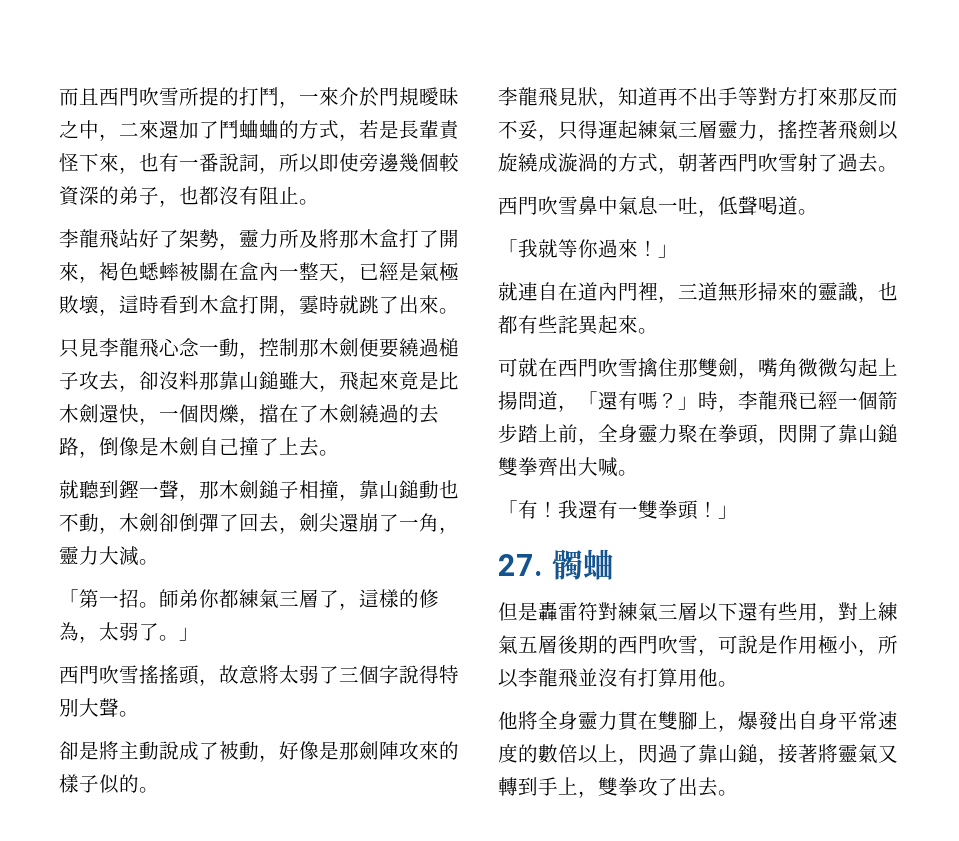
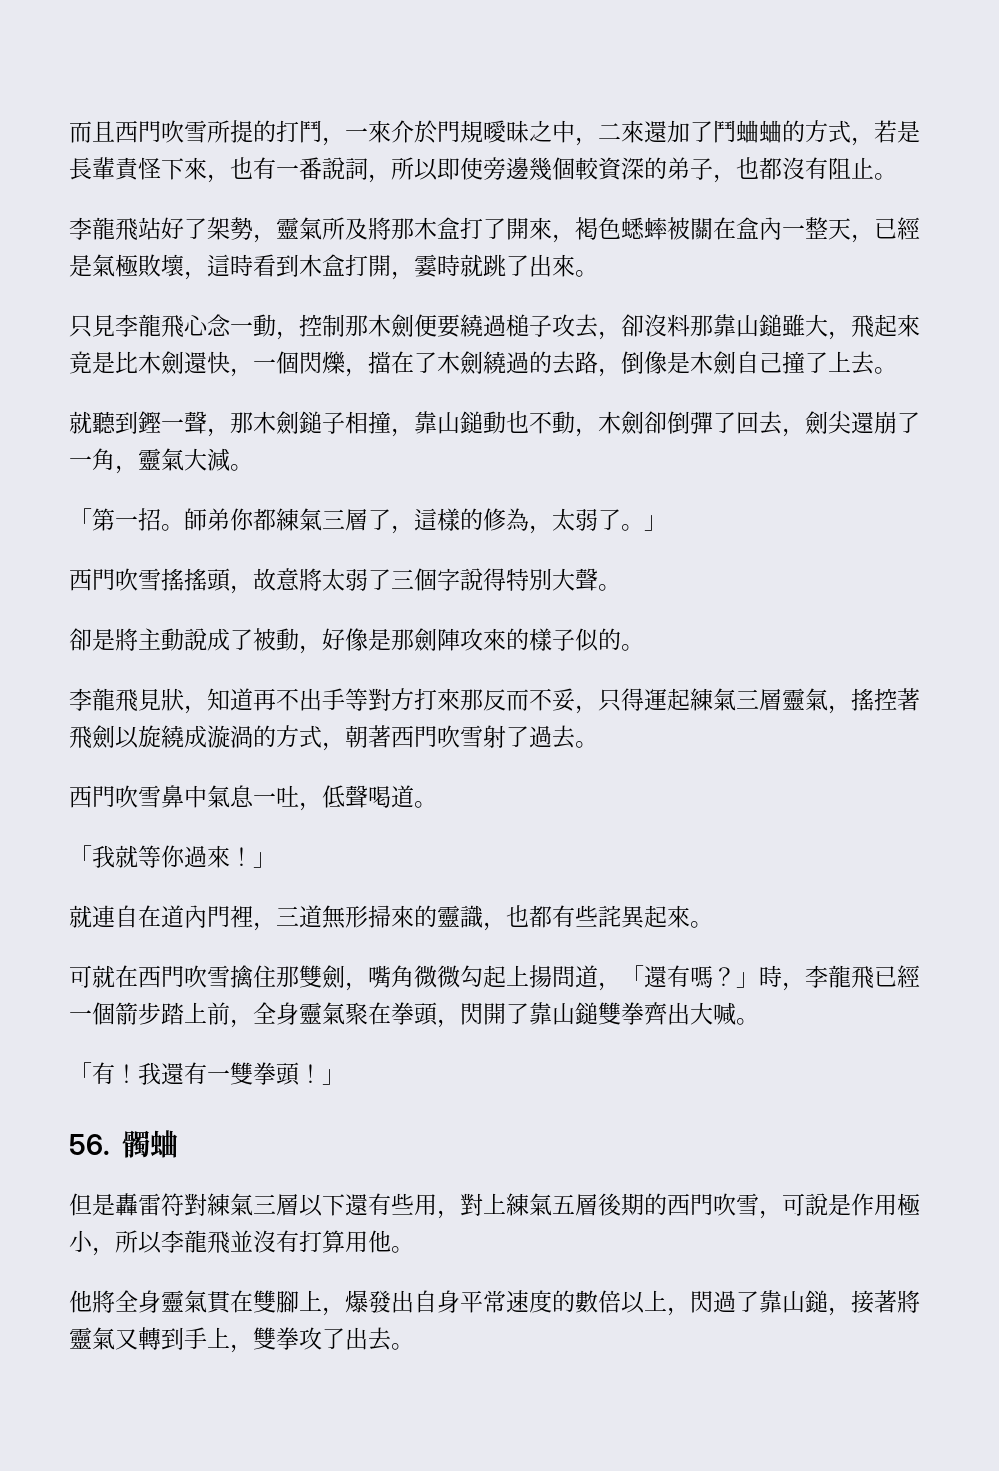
[259,229,279,248] 力 -> [299,217,322,240] 氣
[79,546,99,565] 力 -> [161,448,184,471] 氣
[738,120,758,139] 力 -> [805,688,828,711] 氣
[658,424,678,443] 力 -> [322,1002,345,1025] 氣
[498,554,542,576] 27. -> [69,1134,110,1155] 56.
[598,711,618,730] 力 -> [184,1290,207,1313] 氣

